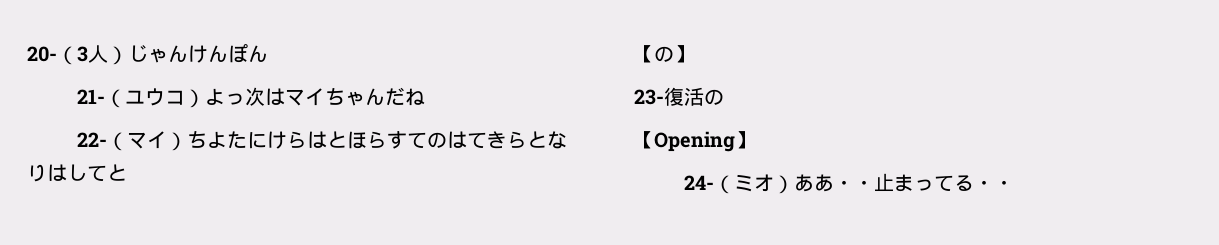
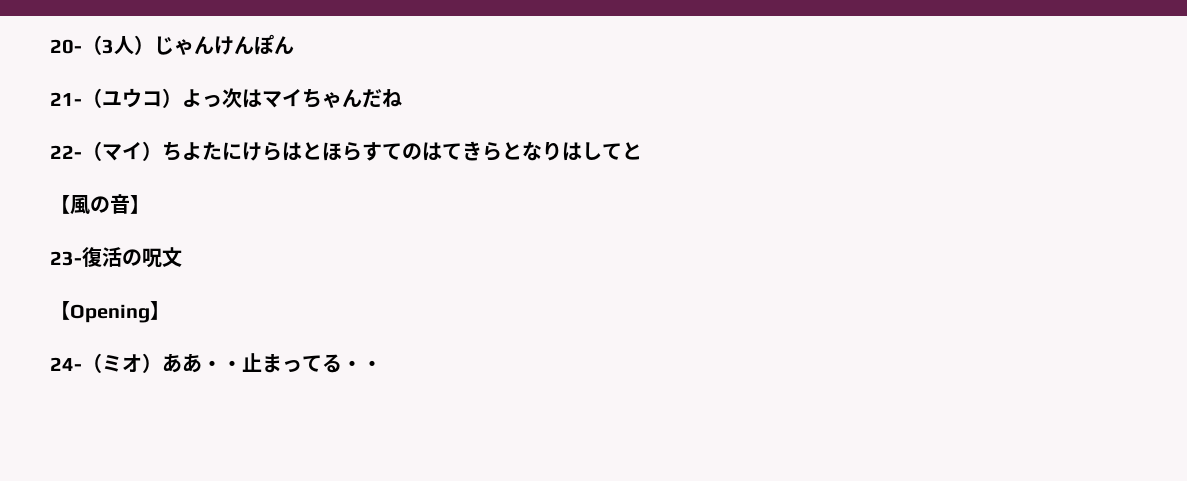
[654,46,674,62] の -> [70,194,130,215] 風の音
(724, 97) none -> [142,247,182,268] 呪文

